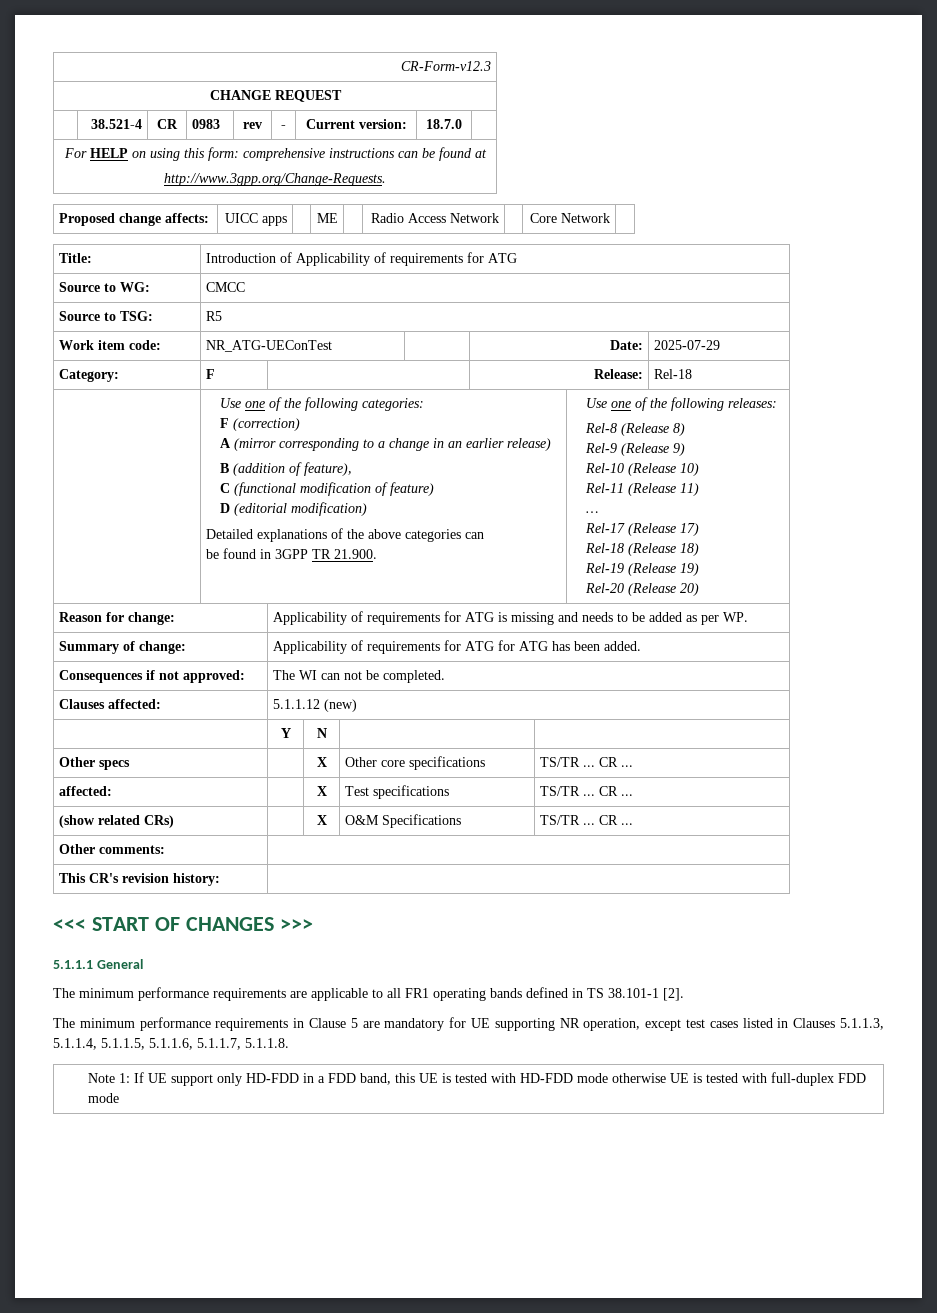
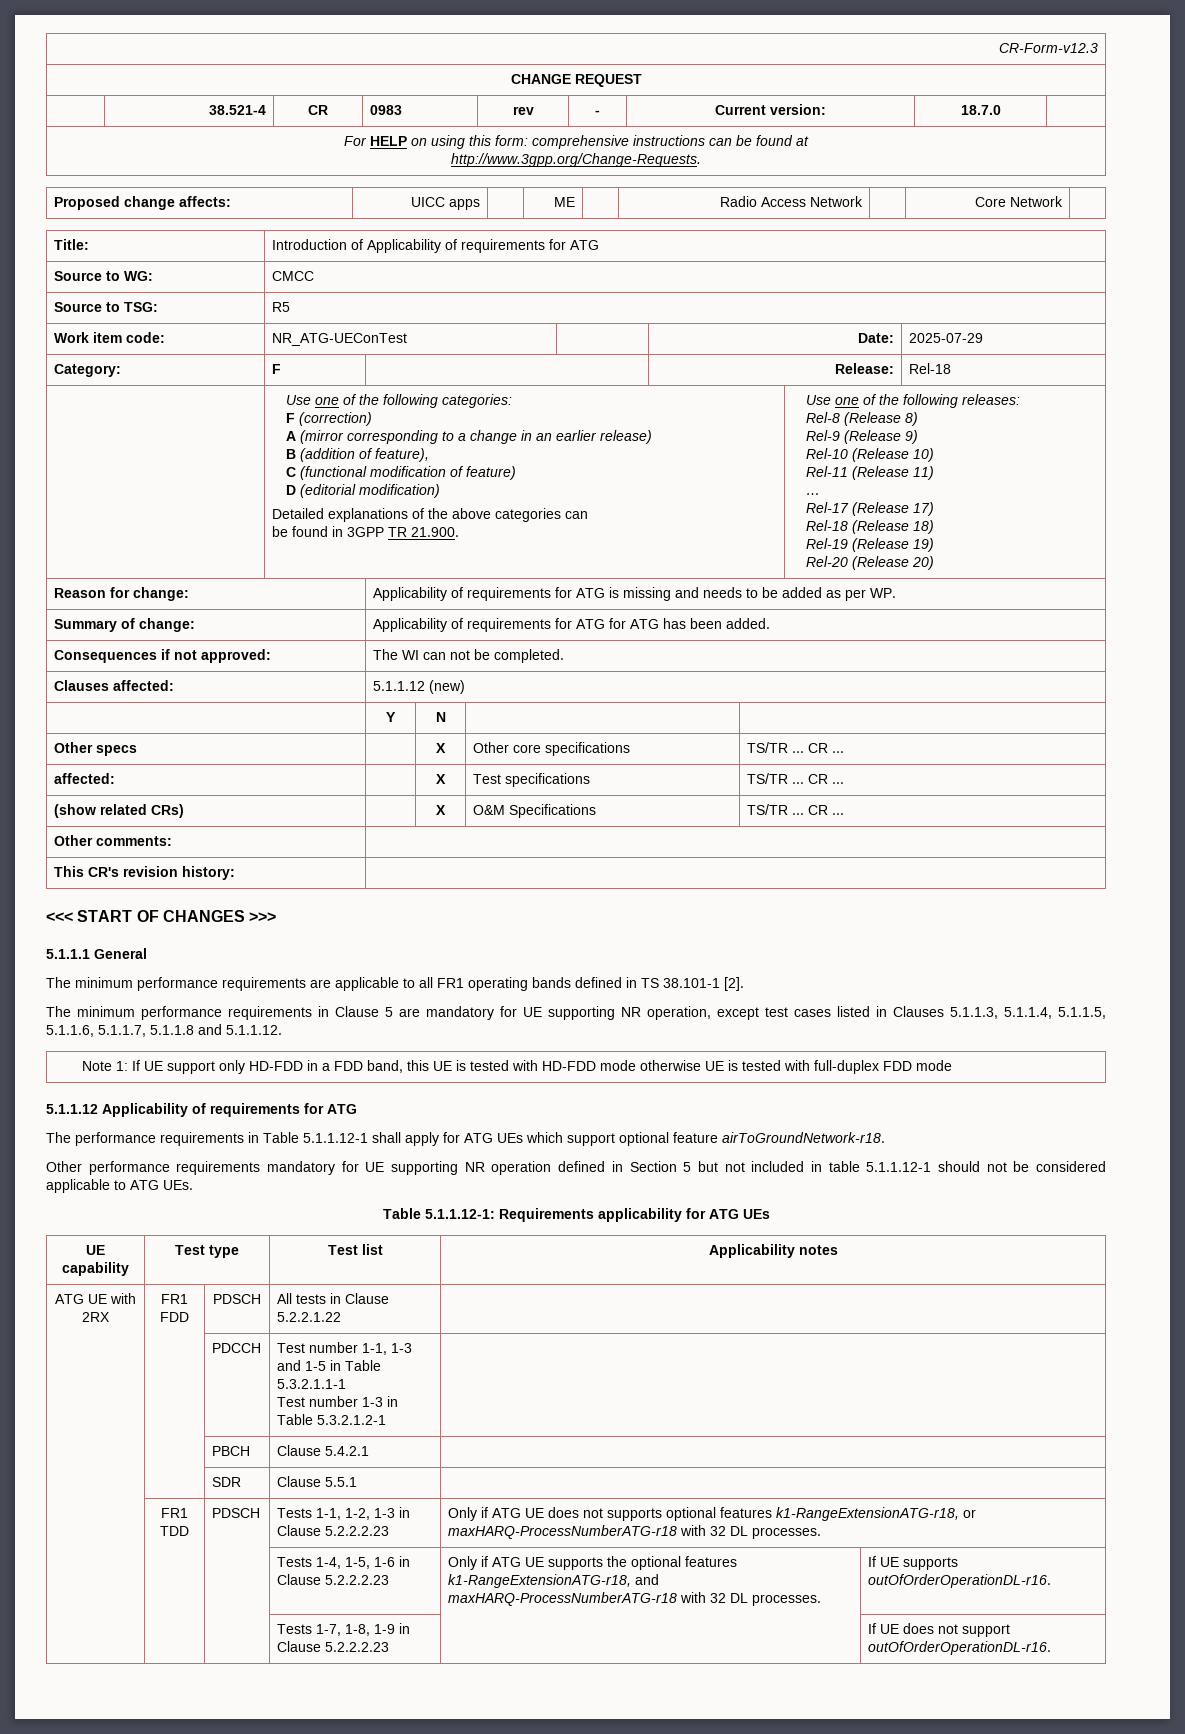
[245,1038,289,1048] 5.1.1.8. -> [150,1024,282,1035] 5.1.1.8 and 5.1.1.12.
(119, 1098) none -> [46,1103,357,1117] [46,1132,885,1146] [46,1161,1106,1175] [46,1179,193,1193] [382,1208,770,1222] [86,1245,105,1255] [62,1262,129,1276] [175,1245,240,1258] [327,1244,383,1255] [708,1244,838,1258] [55,1293,136,1304] [82,1312,110,1322] [161,1294,188,1304] [160,1312,189,1322] [213,1294,261,1304] [276,1293,389,1304] [276,1312,341,1322] [211,1343,261,1353] [276,1342,412,1355] [276,1360,381,1371] [276,1379,346,1389] [276,1396,398,1407] [276,1414,386,1425] [211,1446,250,1456] [276,1445,369,1456] [211,1477,241,1487] [276,1476,357,1487] [161,1508,188,1518] [160,1526,189,1536] [211,1508,260,1518] [276,1507,410,1520] [276,1525,389,1536] [447,1507,976,1521] [447,1525,821,1539] [276,1556,410,1569] [276,1574,389,1585] [447,1556,737,1570] [447,1574,659,1588] [447,1592,821,1606] [867,1556,958,1570] [867,1574,1051,1588] [276,1623,410,1636] [276,1641,389,1652] [867,1623,1010,1637] [867,1641,1051,1655] // 5.1.1.12 Applicability of requirements for ATG // The performance requirements in Table 5.1.1.12-1 shall apply for ATG UEs which support optional feature airToGroundNetwork-r18. // Other performance requirements mandatory for UE supporting NR operation defined in Section 5 but not included in table 5.1.1.12-1 should not be considered applicable to ATG UEs. // Table 5.1.1.12-1: Requirements applicability for ATG UEs // UE capability | Test type | Test list | Applicability notes // ATG UE with 2RX | FR1 FDD | PDSCH | All tests in Clause 5.2.2.1.22 | // | | PDCCH | Test number 1-1, 1-3 and 1-5 in Table 5.3.2.1.1-1 // Test number 1-3 in Table 5.3.2.1.2-1 | // | | PBCH | Clause 5.4.2.1 | // | | SDR | Clause 5.5.1 | // | FR1 TDD | PDSCH | Tests 1-1, 1-2, 1-3 in Clause 5.2.2.2.23 | Only if ATG UE does not supports optional features k1-RangeExtensionATG-r18, or maxHARQ-ProcessNumberATG-r18 with 32 DL processes. // | | | Tests 1-4, 1-5, 1-6 in Clause 5.2.2.2.23 | Only if ATG UE supports the optional features k1-RangeExtensionATG-r18, and maxHARQ-ProcessNumberATG-r18 with 32 DL processes. | If UE supports outOfOrderOperationDL-r16. // | | | Tests 1-7, 1-8, 1-9 in Clause 5.2.2.2.23 | | If UE does not support outOfOrderOperationDL-r16.

